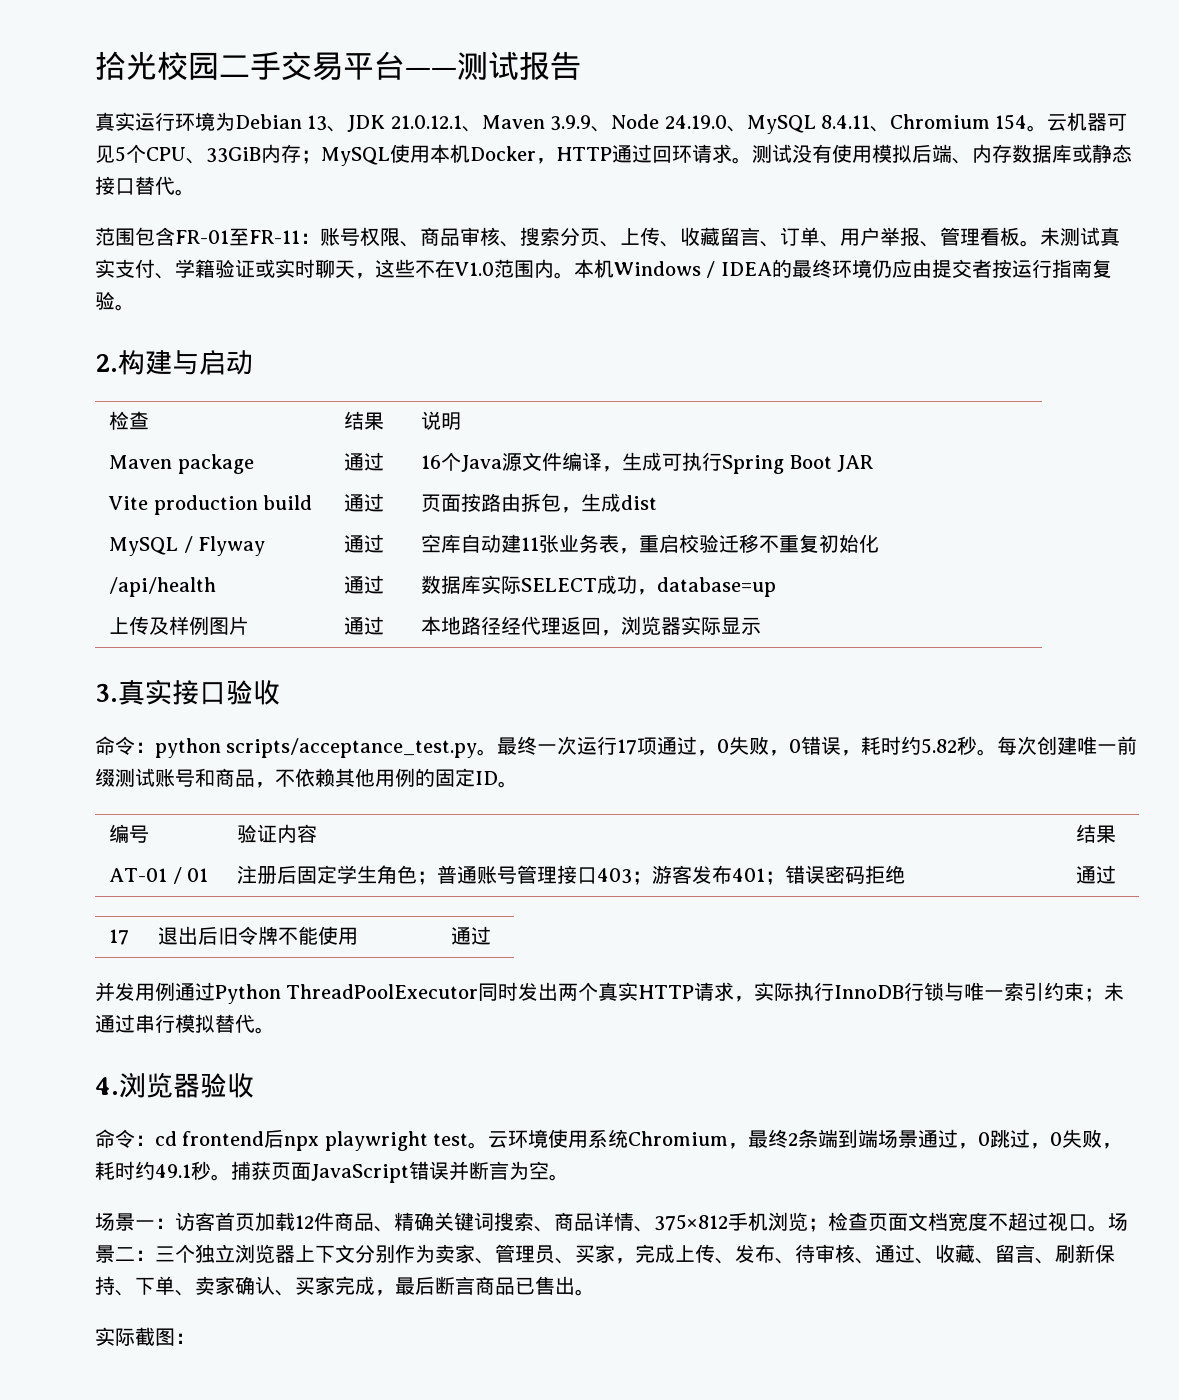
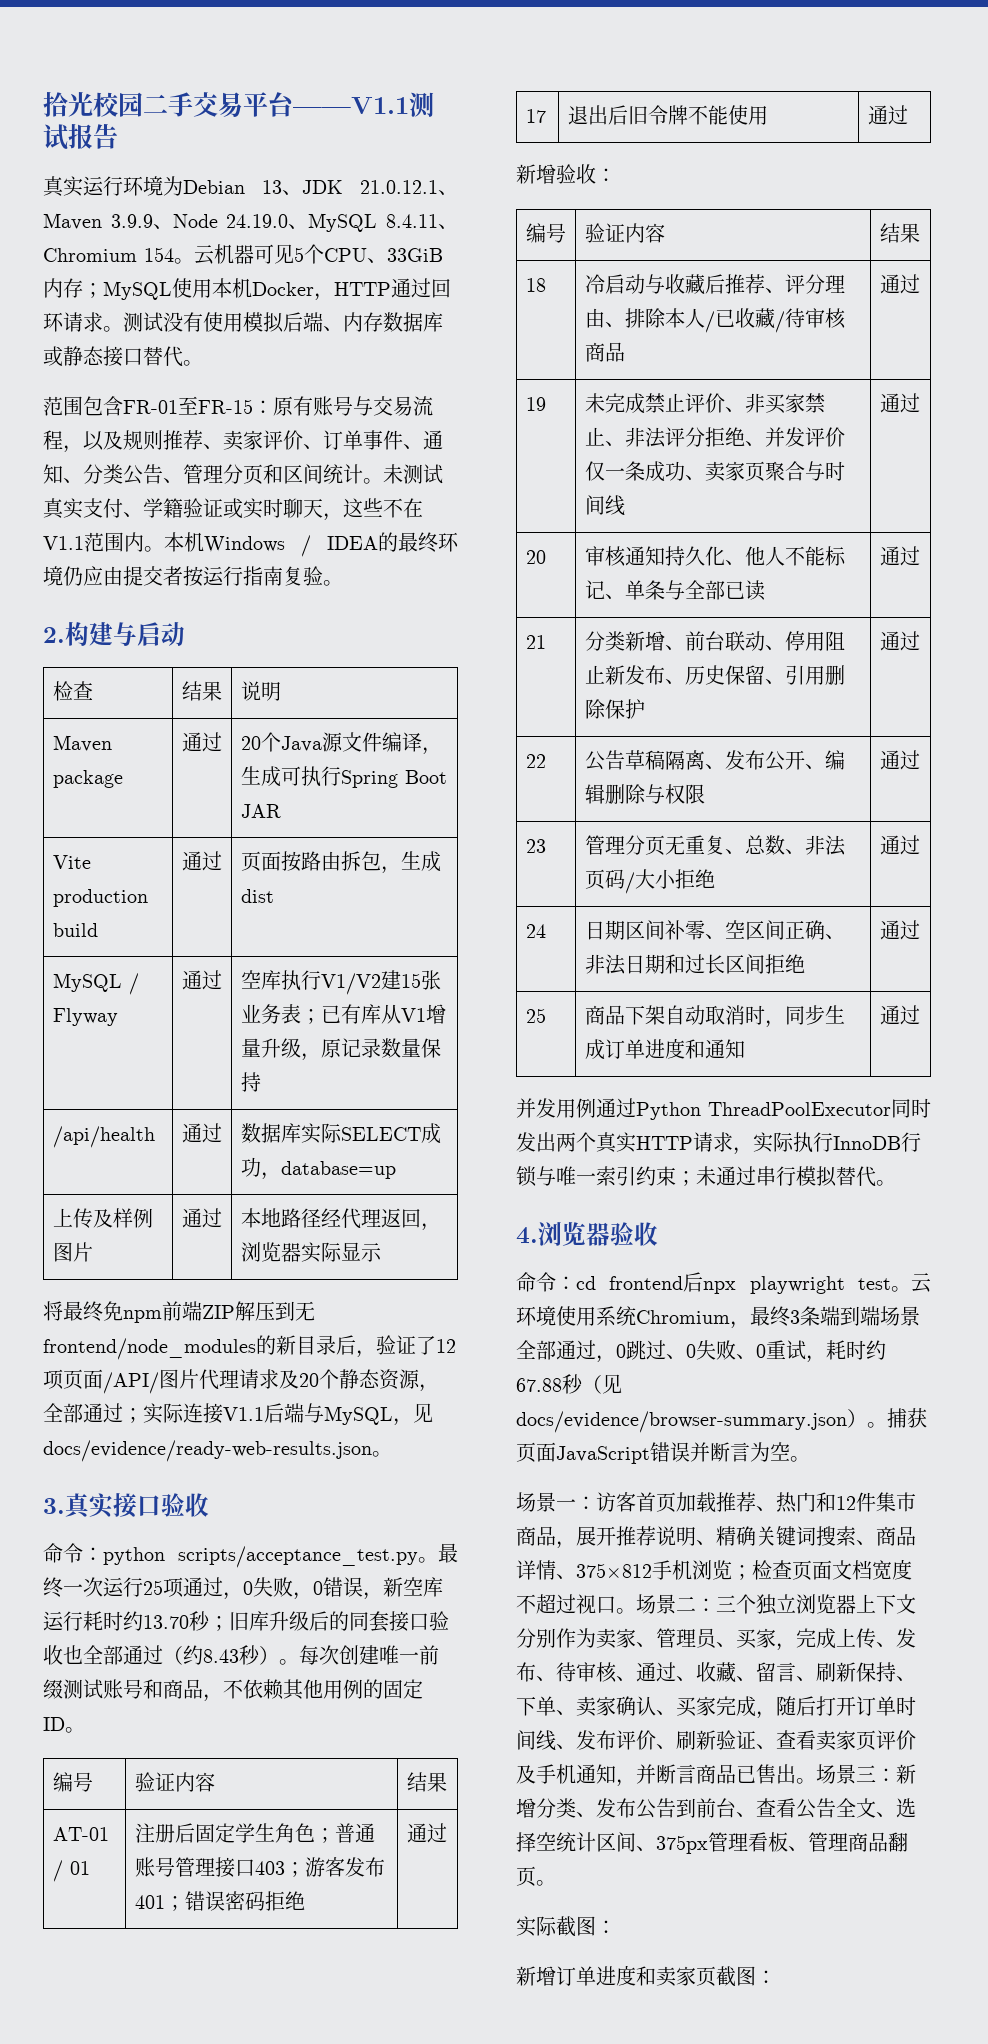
[405,67,457,77] —— -> [293,97,409,114] ——V1.1
[249,227,1020,247] FR-11：账号权限、商品审核、搜索分页、上传、收藏留言、订单、用户举报、管理看板 -> [198,396,433,416] [43,430,443,453] [43,464,363,485] FR-15：原有账号与交易流程，以及规则推荐、卖家评价、订单事件、通知、分类公告、管理分页和区间统计
[454,262,494,276] V1.0 -> [43,536,84,550] V1.1
[421,455,442,469] 16 -> [240,736,261,750] 20
[461,534,880,554] 自动建11张业务表，重启校验迁移不重复初始化 -> [280,970,441,995] [240,1004,446,1024] [240,1038,441,1061] [240,1072,261,1092] 执行V1/V2建15张业务表；已有库从V1增量升级，原记录数量保持
(762, 626) none -> [43,1301,315,1323] [43,1335,456,1360] [43,1369,439,1394] [43,1403,433,1426] [43,1440,392,1462] // 将最终免npm前端ZIP解压到无frontend/node_modules的新目录后，验证了12项页面/API/图片代理请求及20个静态资源，全部通过；实际连接V1.1后端与MySQL，见docs/evidence/ready-web-results.json。
[617,739,638,755] 17 -> [143,1580,163,1595] 25
[861,736,978,755] 耗时约5.82秒 -> [383,1577,443,1597] [43,1611,449,1632] [43,1645,279,1665] 新空库运行耗时约13.70秒；旧库升级后的同套接口验收也全部通过（约8.43秒）
(492, 935) none -> [516,164,616,184] [525,223,566,243] [584,223,665,243] [879,223,920,243] [525,278,546,292] [584,274,845,295] [584,308,846,333] [584,342,625,362] [879,274,920,294] [525,397,546,411] [584,393,825,414] [584,427,845,448] [584,461,845,482] [584,495,625,516] [879,393,920,413] [525,550,546,564] [584,546,846,567] [584,580,765,601] [879,546,920,566] [525,635,546,649] [584,631,845,651] [584,665,845,685] [584,699,645,719] [879,631,920,651] [525,754,546,768] [584,750,845,771] [584,784,705,804] [879,750,920,770] [525,839,546,853] [584,835,846,856] [584,869,715,894] [879,835,920,855] [525,924,546,938] [584,920,845,940] [584,954,805,975] [879,920,920,940] [525,1008,546,1023] [584,1005,845,1028] [584,1038,745,1060] [879,1005,920,1025] // 新增验收： // 编号 | 验证内容 | 结果 // 18 | 冷启动与收藏后推荐、评分理由、排除本人/已收藏/待审核商品 | 通过 // 19 | 未完成禁止评价、非买家禁止、非法评分拒绝、并发评价仅一条成功、卖家页聚合与时间线 | 通过 // 20 | 审核通知持久化、他人不能标记、单条与全部已读 | 通过 // 21 | 分类新增、前台联动、停用阻止新发布、历史保留、引用删除保护 | 通过 // 22 | 公告草稿隔离、发布公开、编辑删除与权限 | 通过 // 23 | 管理分页无重复、总数、非法页码/大小拒绝 | 通过 // 24 | 日期区间补零、空区间正确、非法日期和过长区间拒绝 | 通过 // 25 | 商品下架自动取消时，同步生成订单进度和通知 | 通过
[788,1133,799,1146] 2 -> [790,1310,800,1324] 3
(919, 1139) none -> [516,1340,556,1360] 全部
[1030,1129,1123,1149] [95,1161,211,1180] ，0失败，耗时约49.1秒 -> [666,1340,886,1363] [516,1374,622,1394] [516,1409,867,1433] 、0失败、0重试，耗时约67.88秒（见docs/evidence/browser-summary.json）
[295,1212,374,1231] 12件商品 -> [716,1492,916,1513] [516,1526,696,1549] 推荐、热门和12件集市商品，展开推荐说明
[395,1276,595,1296] [95,1327,135,1346] 最后断言商品已售出。 // 实际 -> [776,1696,916,1716] [516,1730,916,1751] [516,1764,916,1787] [516,1798,916,1819] [516,1832,908,1854] [516,1866,556,1886] [516,1916,616,1937] [516,1965,716,1987] 随后打开订单时间线、发布评价、刷新验证、查看卖家页评价及手机通知，并断言商品已售出。场景三：新增分类、发布公告到前台、查看公告全文、选择空统计区间、375px管理看板、管理商品翻页。 // 实际截图： // 新增订单进度和卖家页

